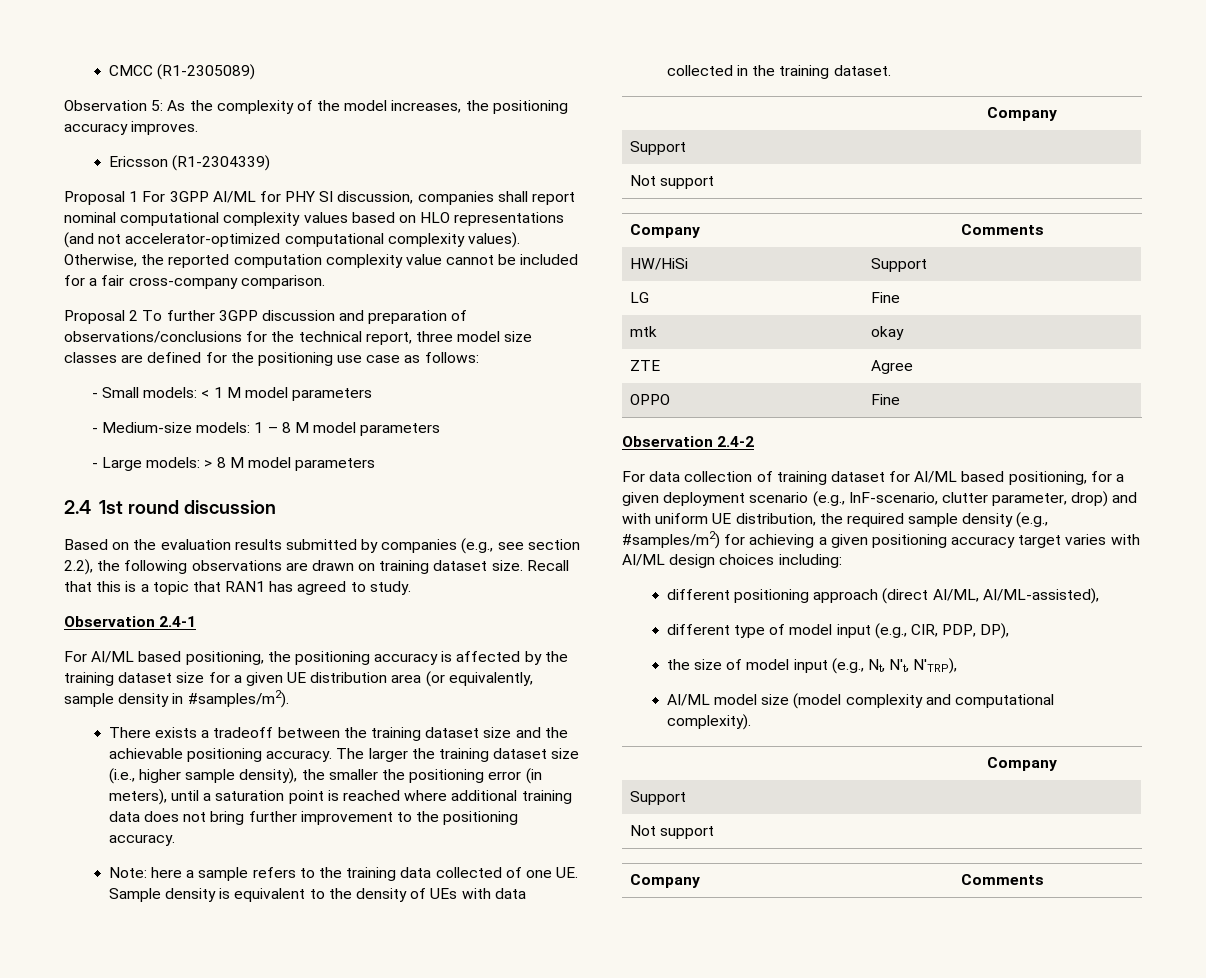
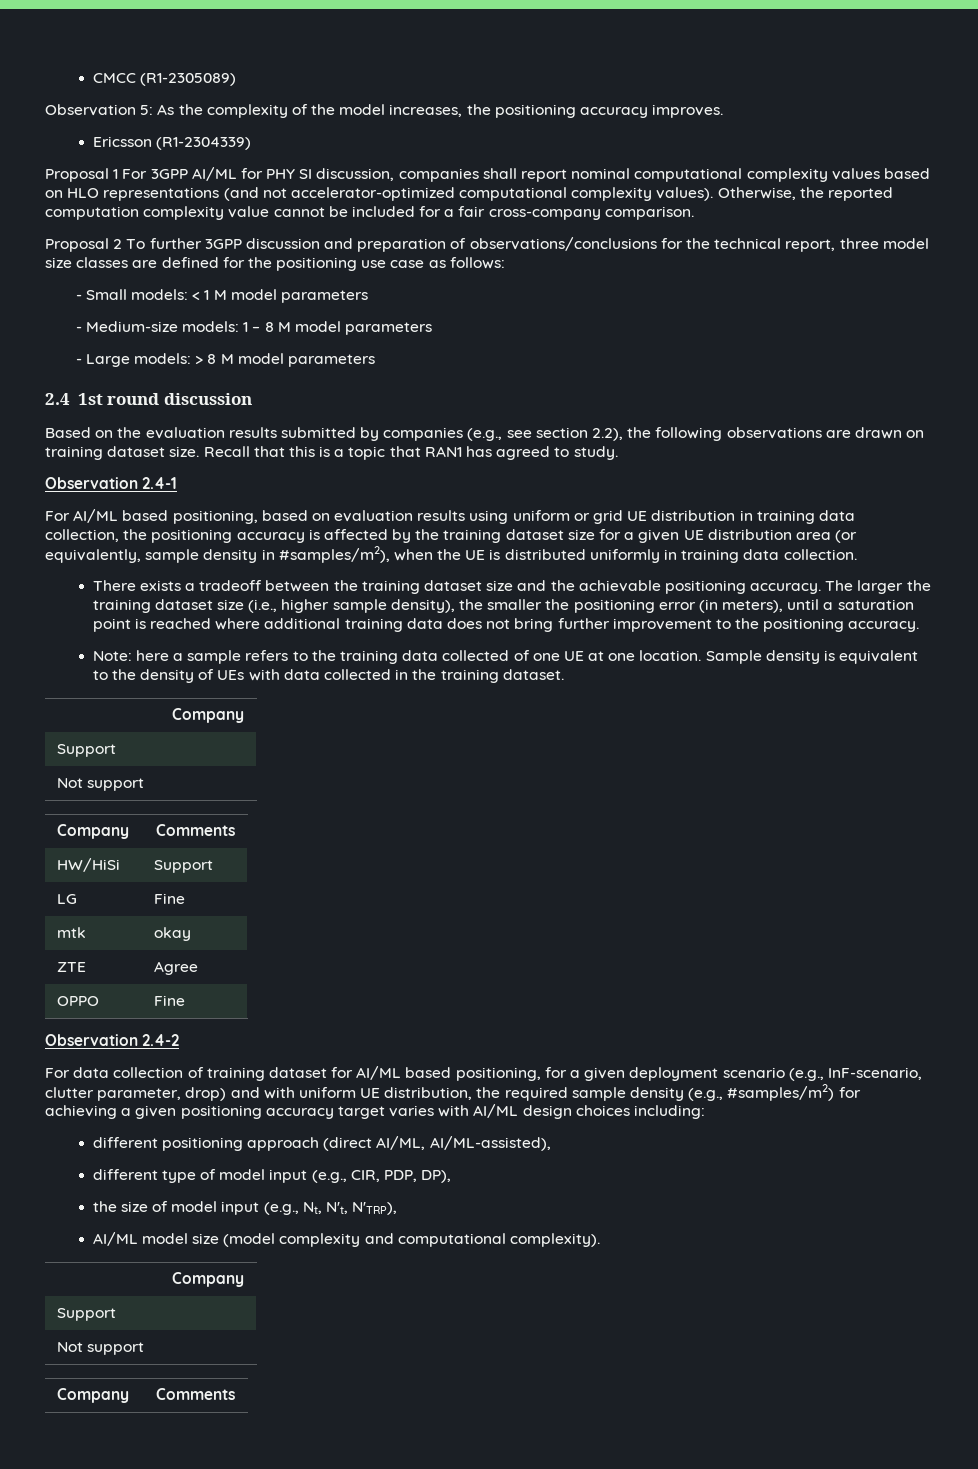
(264, 658) none -> [261,510,855,524] [45,529,119,542] based on evaluation results using uniform or grid UE distribution in training data collection,
[187,690,289,708] #samples/m2). -> [278,546,857,563] #samples/m2), when the UE is distributed uniformly in training data collection.
[556,867,579,878] UE. -> [563,650,702,661] UE at one location.

